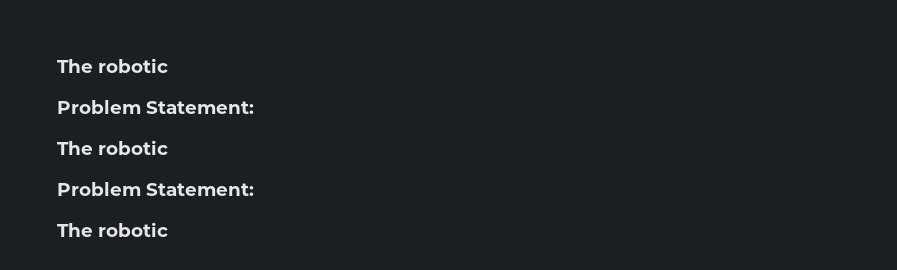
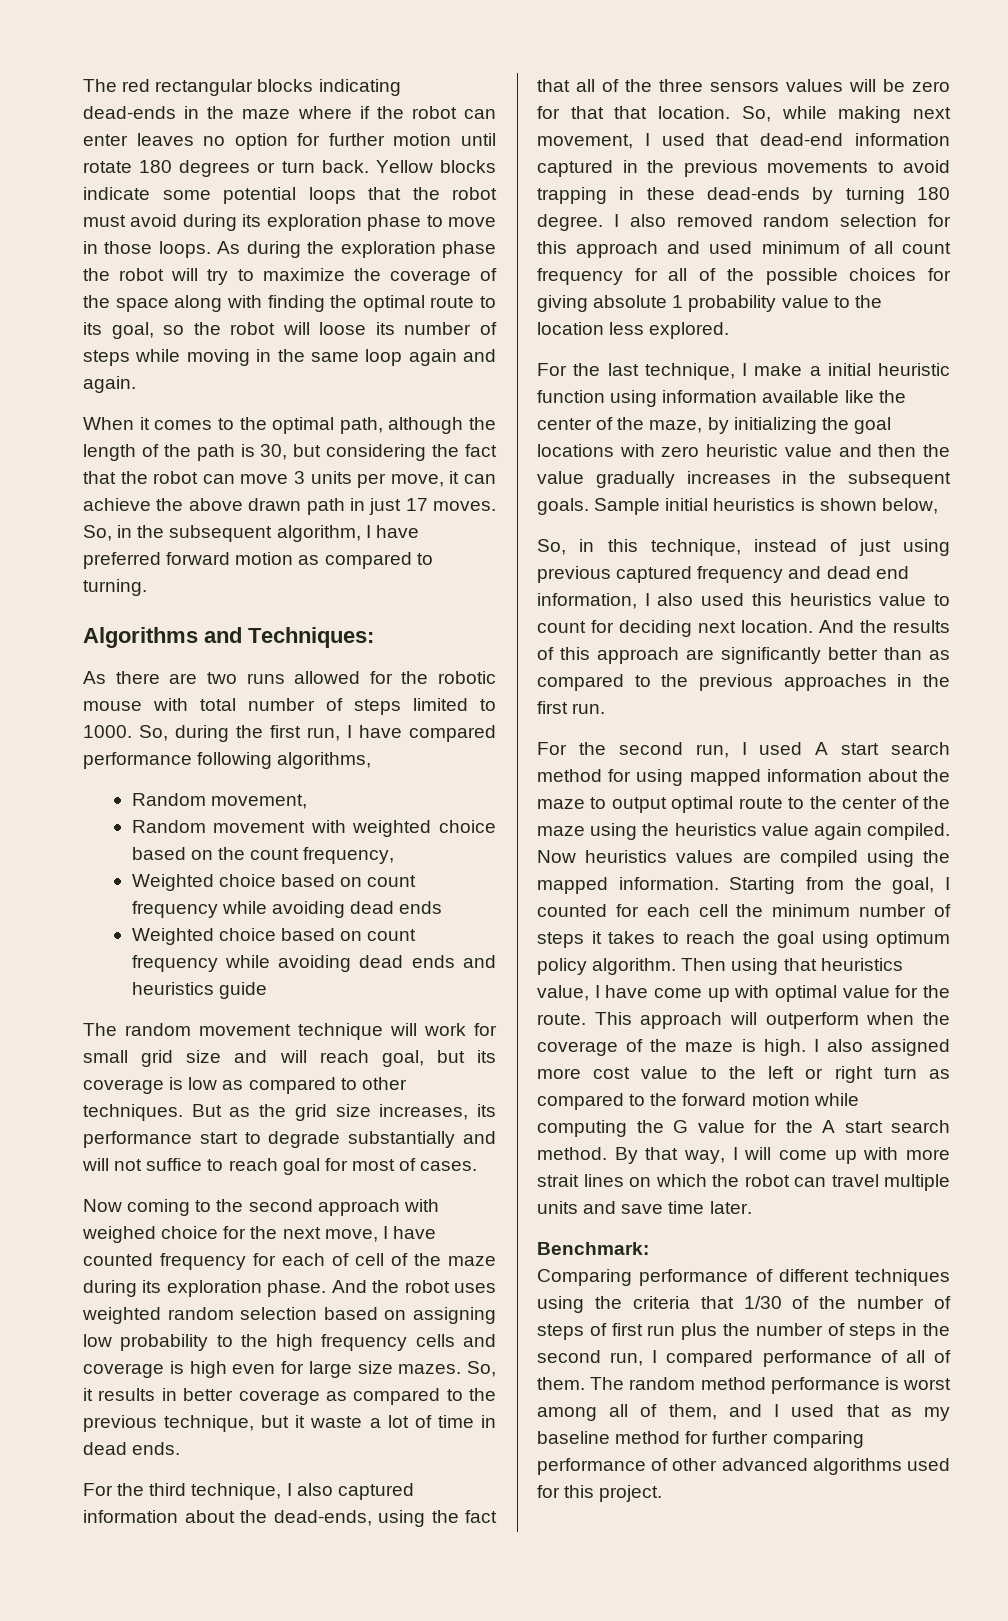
[57,58,168,73] [57,100,254,114] [57,140,168,155] [57,182,254,196] [57,222,168,237] The robotic // Problem Statement: // The robotic // Problem Statement: // The robotic -> [83,79,401,96] [83,106,496,119] [83,133,496,150] [83,160,496,177] [83,187,497,204] [83,214,496,231] [83,241,496,258] [83,268,497,285] [83,295,496,312] [83,322,497,339] [83,349,496,366] [83,376,136,393] [83,417,496,434] [83,444,497,461] [83,471,497,488] [83,498,496,515] [83,525,419,542] [83,552,433,569] [83,579,147,596] [83,627,374,648] [83,671,496,684] [83,698,496,715] [83,725,496,742] [83,752,372,769] [131,793,307,809] [131,820,496,837] [131,847,395,864] [131,874,417,891] [131,901,443,918] [131,928,417,945] [131,955,497,972] [131,982,267,999] [83,1023,497,1040] [83,1050,496,1067] [83,1077,407,1094] [83,1104,497,1121] [83,1131,497,1148] [82,1158,478,1175] [83,1199,439,1216] [82,1226,436,1243] [83,1253,496,1270] [83,1280,496,1297] [82,1307,497,1324] [83,1334,496,1351] [83,1361,496,1378] [83,1388,496,1405] [83,1415,496,1432] [83,1442,181,1455] [83,1483,414,1500] [83,1510,497,1527] [537,79,950,92] [537,106,951,123] [537,133,950,149] [537,160,950,177] [537,187,950,204] [537,214,951,231] [537,241,951,258] [537,268,951,285] [537,295,882,312] [537,322,730,339] [537,363,950,380] [537,390,906,407] [537,417,891,434] [537,444,950,457] [537,471,951,488] [537,498,938,515] [537,539,950,556] [537,566,909,583] [537,593,950,609] [537,620,950,637] [537,647,950,664] [537,674,950,691] [537,701,606,714] [537,742,950,758] [537,769,951,786] [537,796,951,813] [537,823,951,840] [537,850,951,867] [537,877,951,894] [537,904,951,917] [537,931,950,948] [537,958,903,975] [537,985,950,1002] [537,1012,950,1029] [537,1039,950,1056] [537,1066,950,1083] [537,1093,859,1110] [537,1120,950,1137] [537,1147,950,1164] [537,1174,950,1191] [537,1201,752,1214] [537,1242,649,1255] [537,1269,950,1286] [537,1296,951,1313] [537,1323,950,1340] [537,1350,951,1367] [537,1377,952,1394] [537,1404,950,1421] [537,1431,864,1448] [537,1458,950,1475] [537,1485,663,1502] The red rectangular blocks indicating dead-ends in the maze where if the robot can enter leaves no option for further motion until rotate 180 degrees or turn back. Yellow blocks indicate some potential loops that the robot must avoid during its exploration phase to move in those loops. As during the exploration phase the robot will try to maximize the coverage of the space along with finding the optimal route to its goal, so the robot will loose its number of steps while moving in the same loop again and again. // When it comes to the optimal path, although the length of the path is 30, but considering the fact that the robot can move 3 units per move, it can achieve the above drawn path in just 17 moves. So, in the subsequent algorithm, I have preferred forward motion as compared to turning. // Algorithms and Techniques: // As there are two runs allowed for the robotic mouse with total number of steps limited to 1000. So, during the first run, I have compared performance following algorithms, // Random movement, // Random movement with weighted choice based on the count frequency, // Weighted choice based on count frequency while avoiding dead ends // Weighted choice based on count frequency while avoiding dead ends and heuristics guide // The random movement technique will work for small grid size and will reach goal, but its coverage is low as compared to other techniques. But as the grid size increases, its performance start to degrade substantially and will not suffice to reach goal for most of cases. // Now coming to the second approach with weighed choice for the next move, I have counted frequency for each of cell of the maze during its exploration phase. And the robot uses weighted random selection based on assigning low probability to the high frequency cells and coverage is high even for large size mazes. So, it results in better coverage as compared to the previous technique, but it waste a lot of time in dead ends. // For the third technique, I also captured information about the dead-ends, using the fact that all of the three sensors values will be zero for that that location. So, while making next movement, I used that dead-end information captured in the previous movements to avoid trapping in these dead-ends by turning 180 degree. I also removed random selection for this approach and used minimum of all count frequency for all of the possible choices for giving absolute 1 probability value to the location less explored. // For the last technique, I make a initial heuristic function using information available like the center of the maze, by initializing the goal locations with zero heuristic value and then the value gradually increases in the subsequent goals. Sample initial heuristics is shown below, // So, in this technique, instead of just using previous captured frequency and dead end information, I also used this heuristics value to count for deciding next location. And the results of this approach are significantly better than as compared to the previous approaches in the first run. // For the second run, I used A start search method for using mapped information about the maze to output optimal route to the center of the maze using the heuristics value again compiled. Now heuristics values are compiled using the mapped information. Starting from the goal, I counted for each cell the minimum number of steps it takes to reach the goal using optimum policy algorithm. Then using that heuristics value, I have come up with optimal value for the route. This approach will outperform when the coverage of the maze is high. I also assigned more cost value to the left or right turn as compared to the forward motion while computing the G value for the A start search method. By that way, I will come up with more strait lines on which the robot can travel multiple units and save time later. // Benchmark: // Comparing performance of different techniques using the criteria that 1/30 of the number of steps of first run plus the number of steps in the second run, I compared performance of all of them. The random method performance is worst among all of them, and I used that as my baseline method for further comparing performance of other advanced algorithms used for this project.

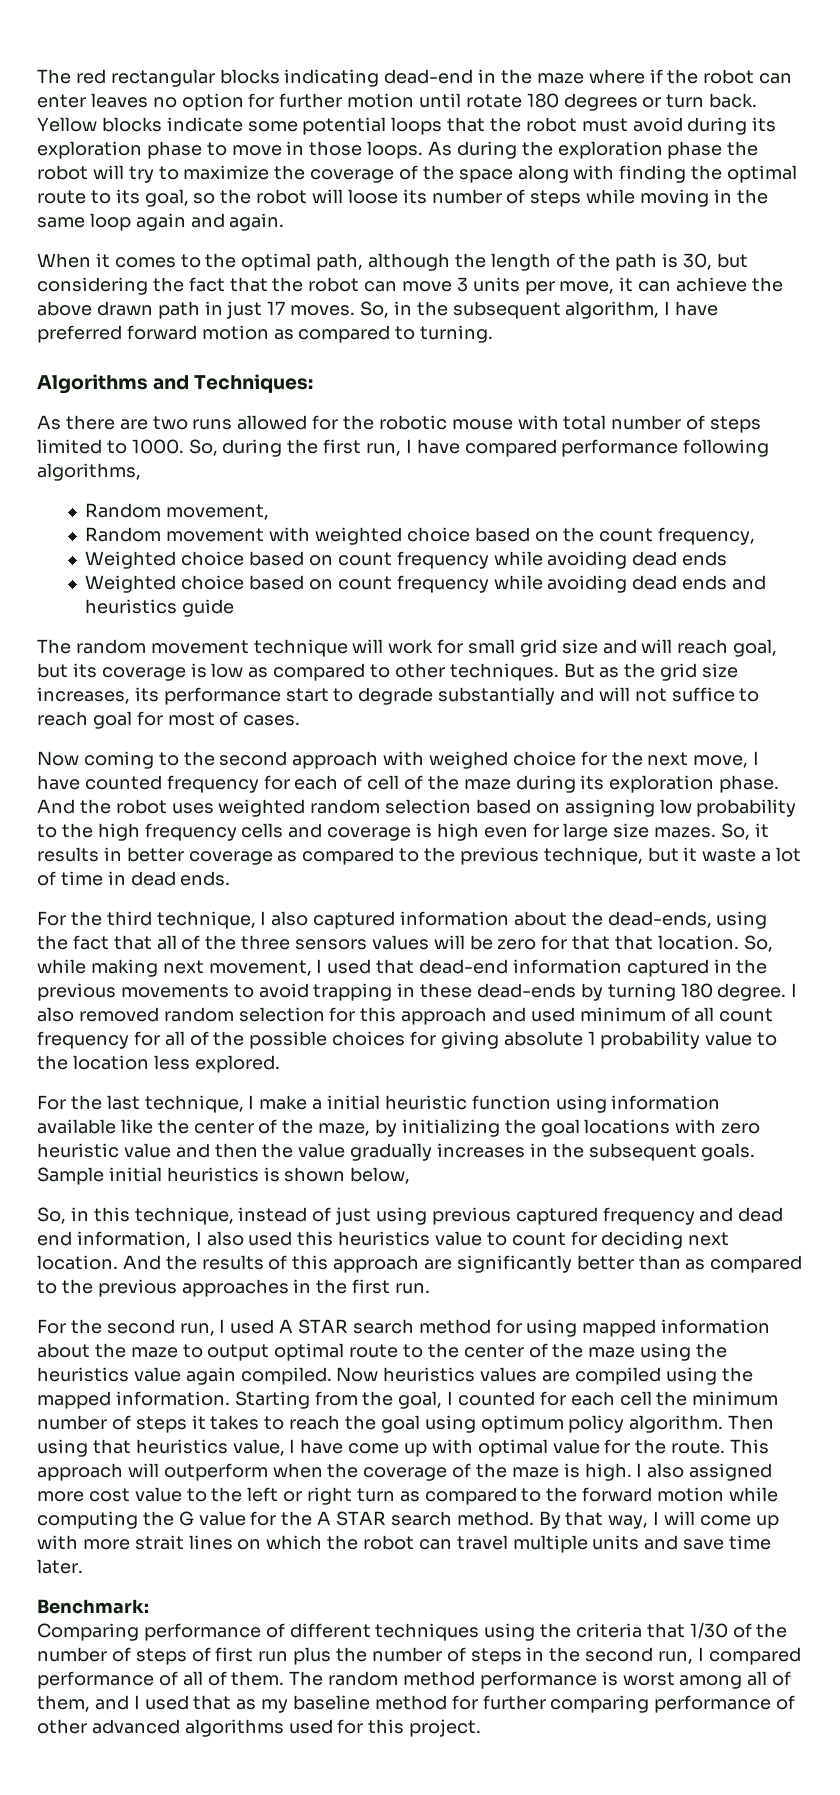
[83,106,176,119] dead-ends -> [384,69,474,84] dead-end
[841,743,880,755] start -> [298,1319,349,1334] STAR
[844,1121,883,1133] start -> [336,1511,387,1526] STAR

